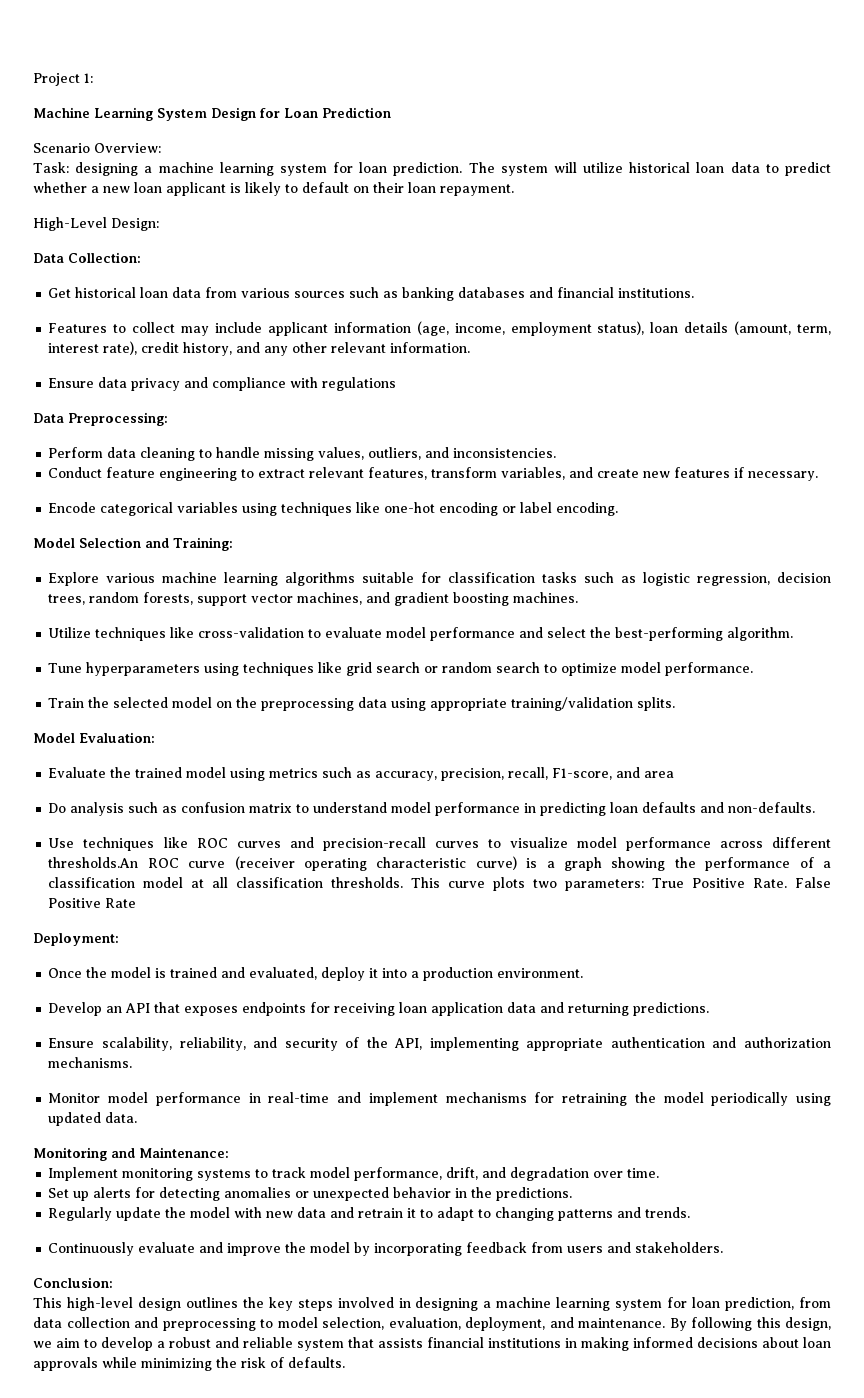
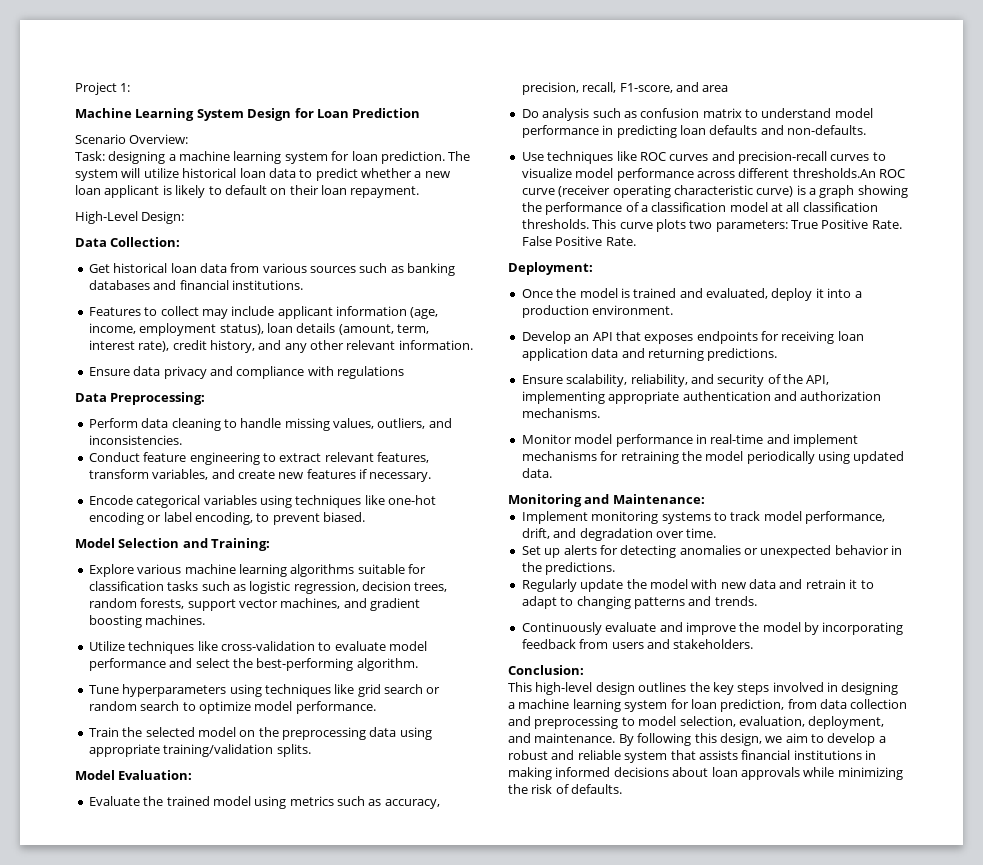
[556,502,619,516] encoding. -> [194,512,365,525] encoding, to prevent biased.
[105,898,137,908] Rate -> [605,237,636,246] Rate.

